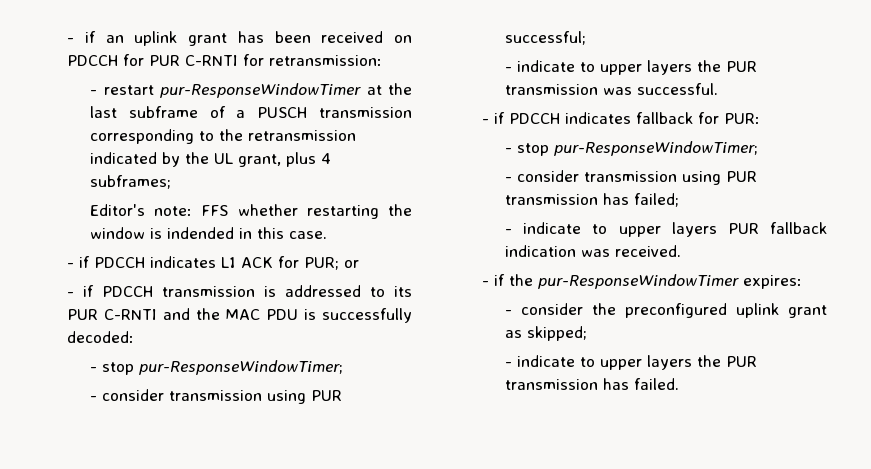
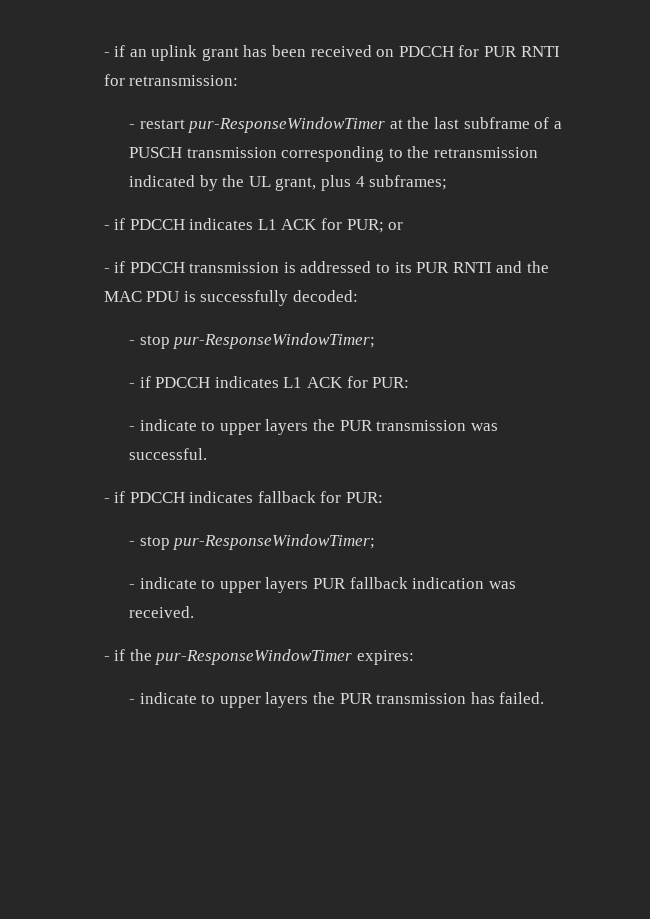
[185,55,239,66] C-RNTI -> [520,46,560,57] RNTI
[90,204,412,219] [90,227,328,239] // Editor's note: FFS whether restarting the window is indended in this case. -> (448, 182) none
[103,309,157,320] C-RNTI -> [452,262,492,273] RNTI
[102,389,343,404] [505,31,587,45] consider transmission using PUR successful; -> [139,376,410,388] if PDCCH indicates L1 ACK for PUR:
[505,170,758,185] [505,193,680,207] // - consider transmission using PUR transmission has failed; -> (376, 542) none
[505,303,827,318] [505,326,588,341] // - consider the preconfigured uplink grant as skipped; -> (414, 657) none

